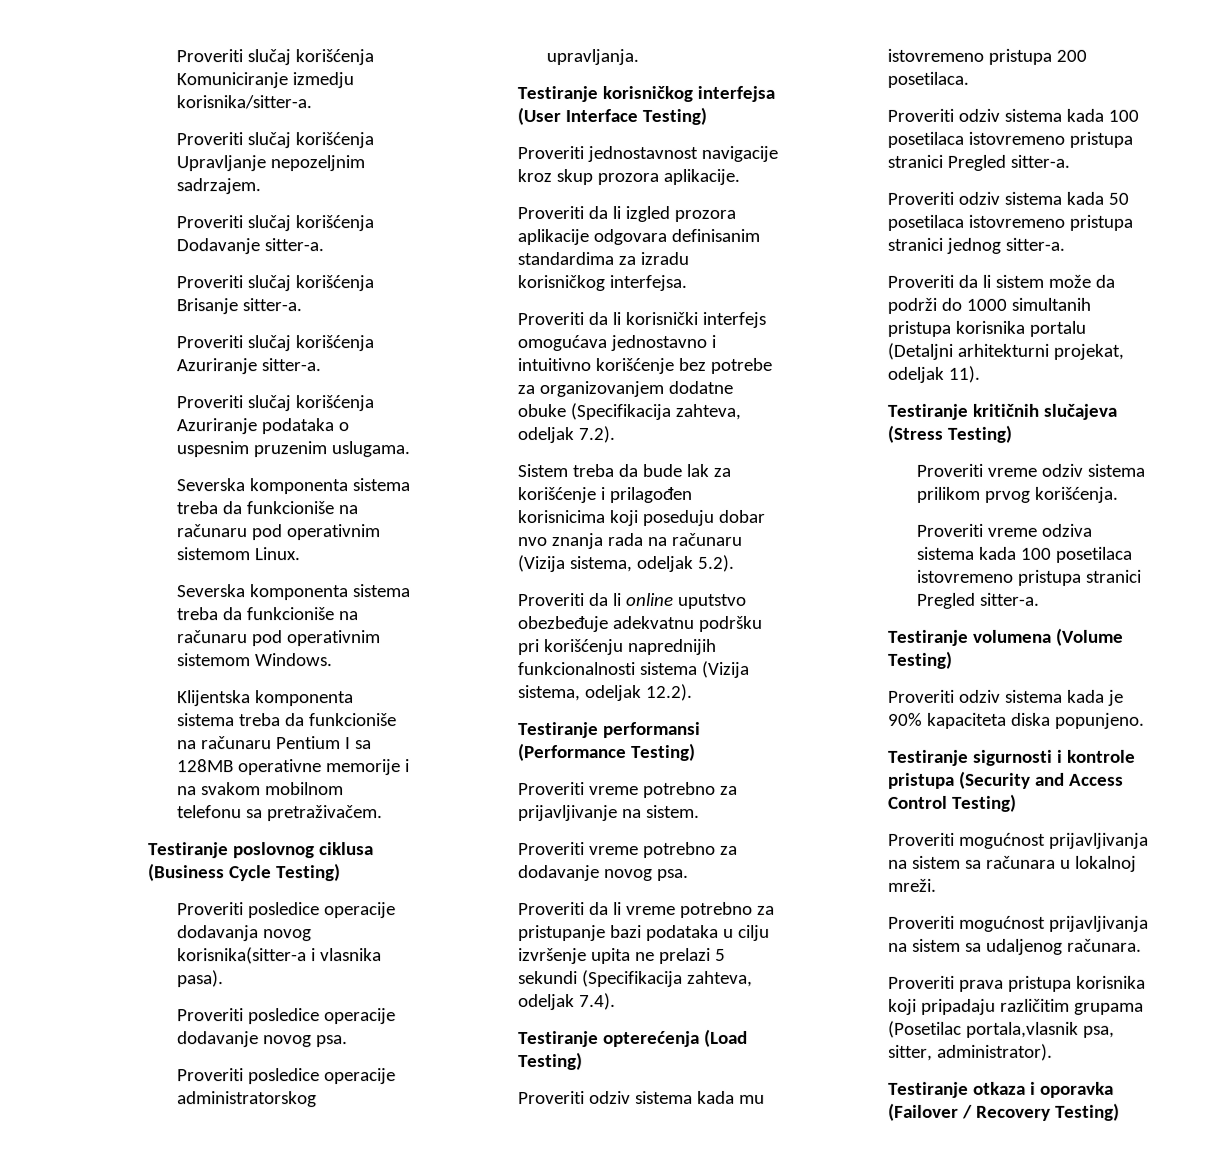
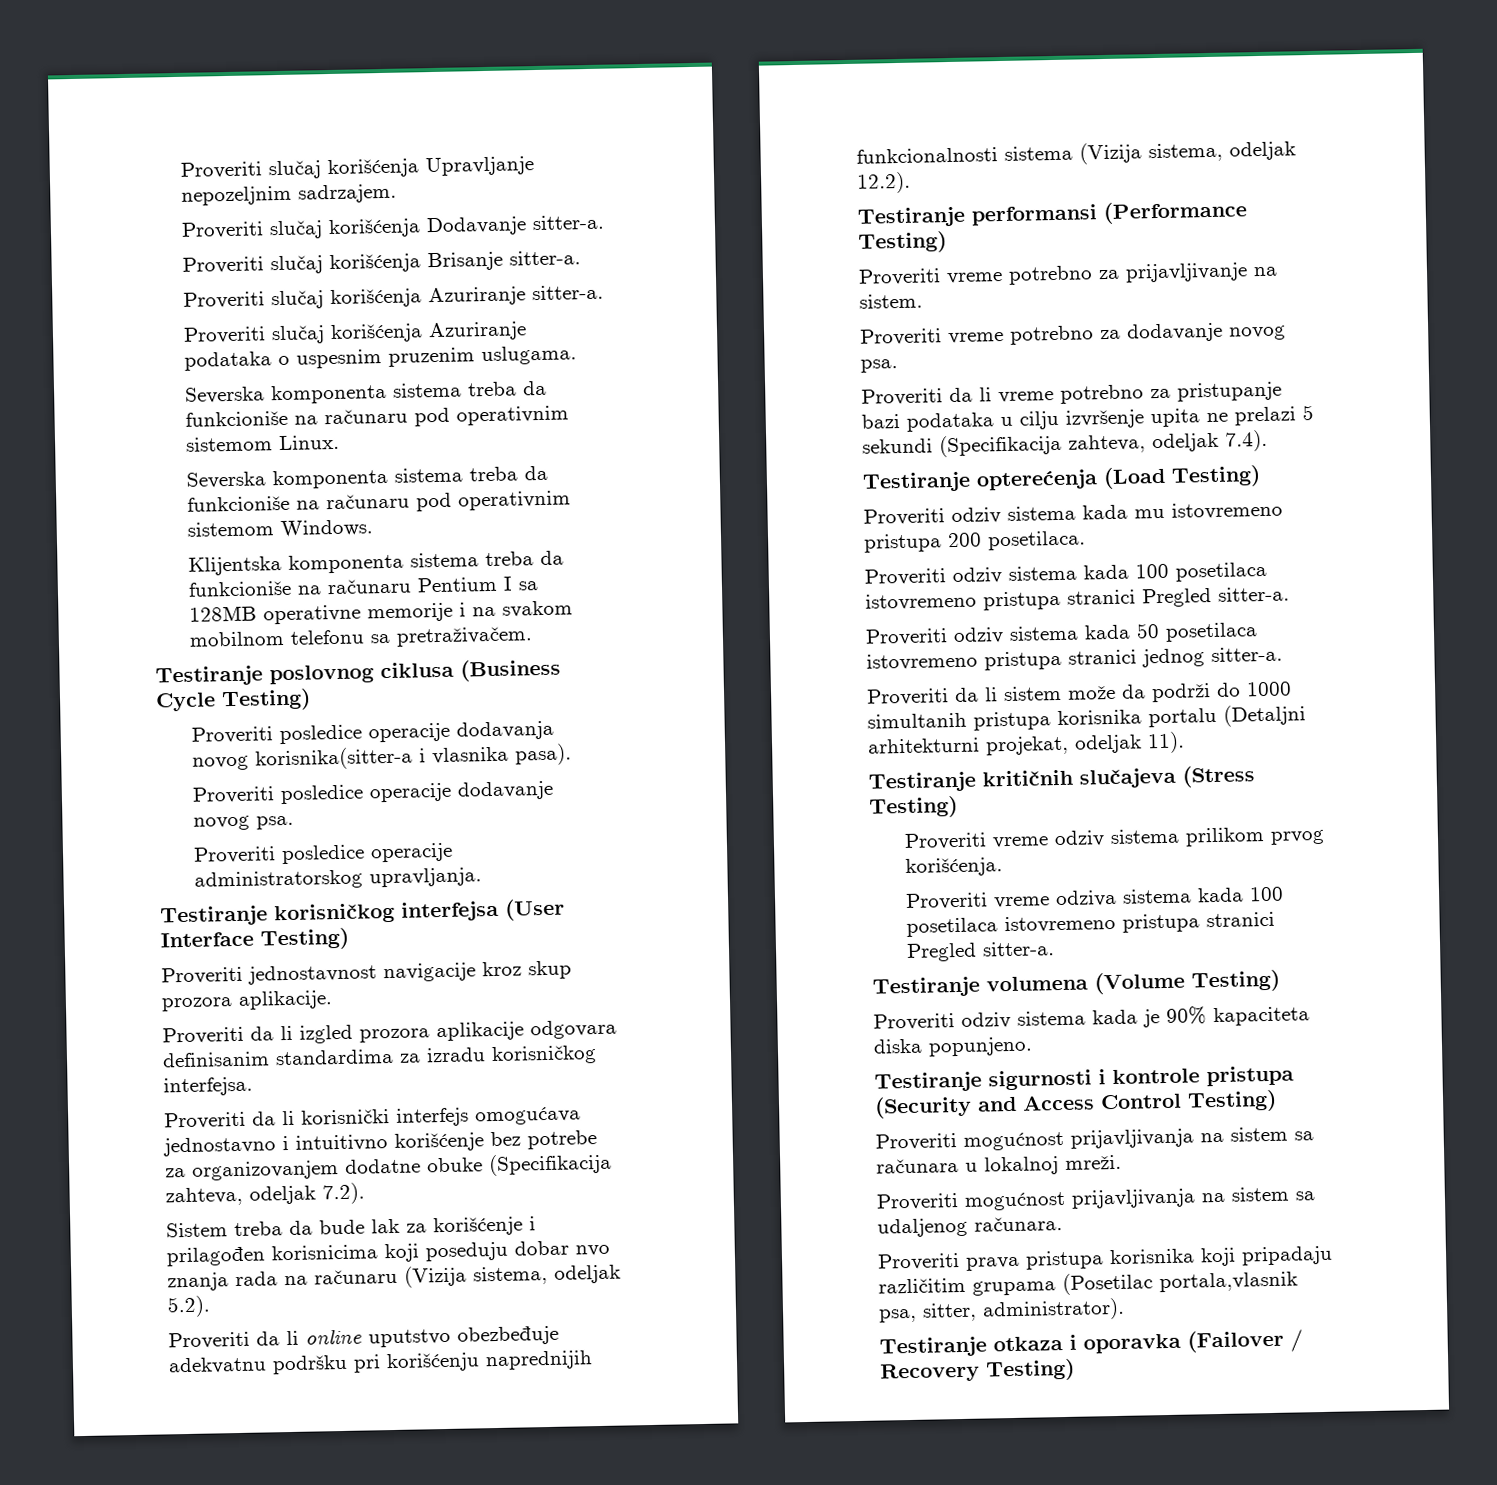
[175,49,374,66] [175,72,354,89] [175,95,312,110] [175,132,374,149] Proveriti slučaj korišćenja Komuniciranje izmedju korisnika/sitter-a. // Proveriti slučaj korišćenja -> [180,158,420,180] Proveriti slučaj korišćenja

